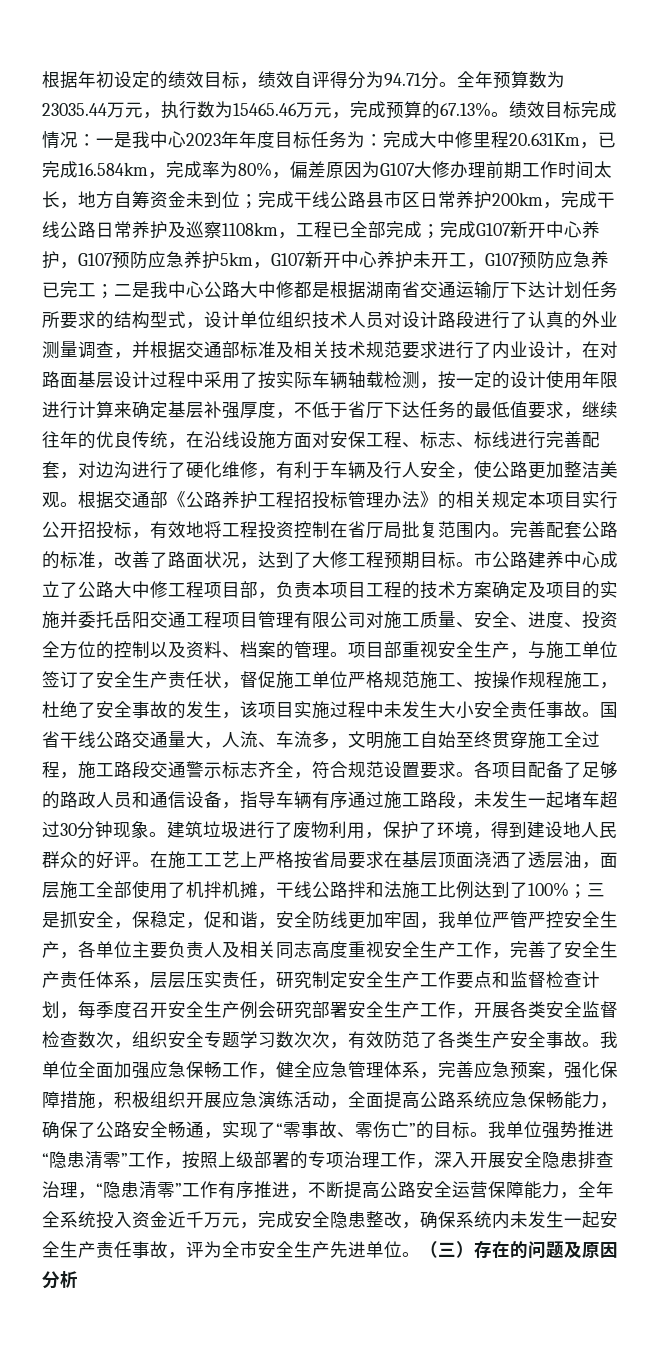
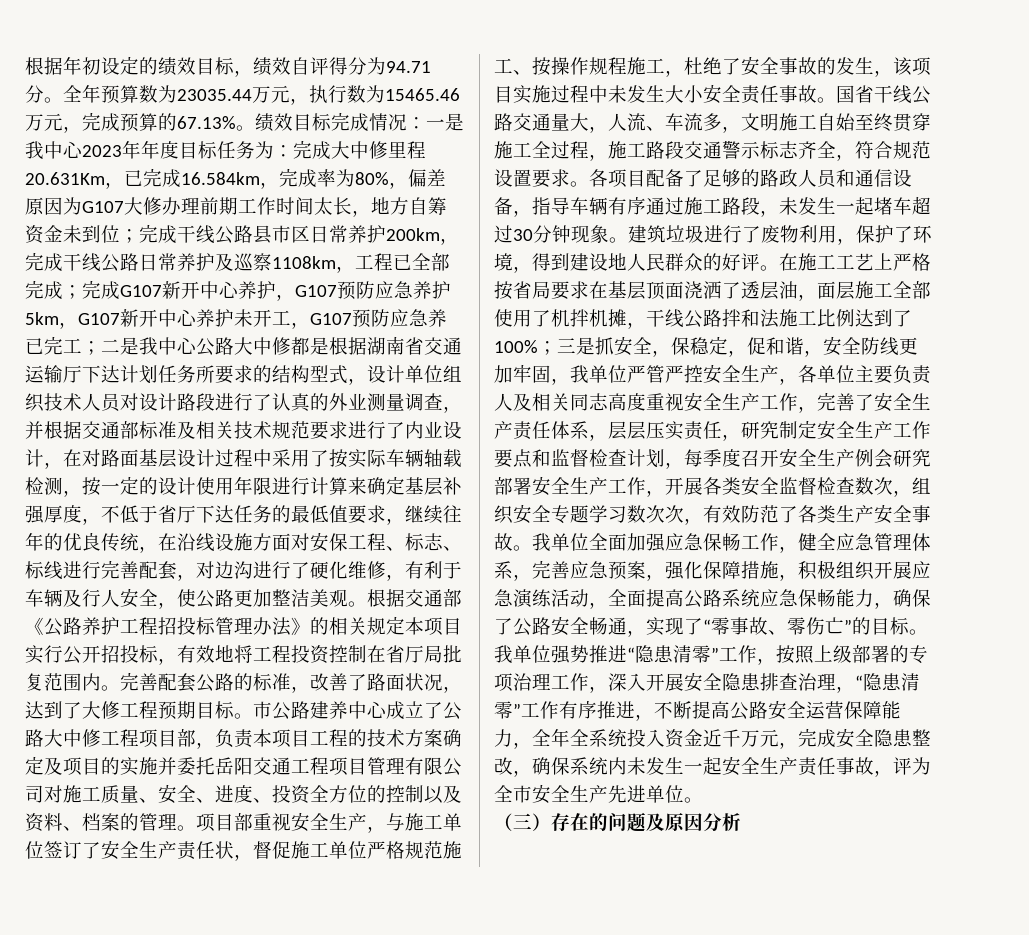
(420, 1254) none -> (703, 800) //

